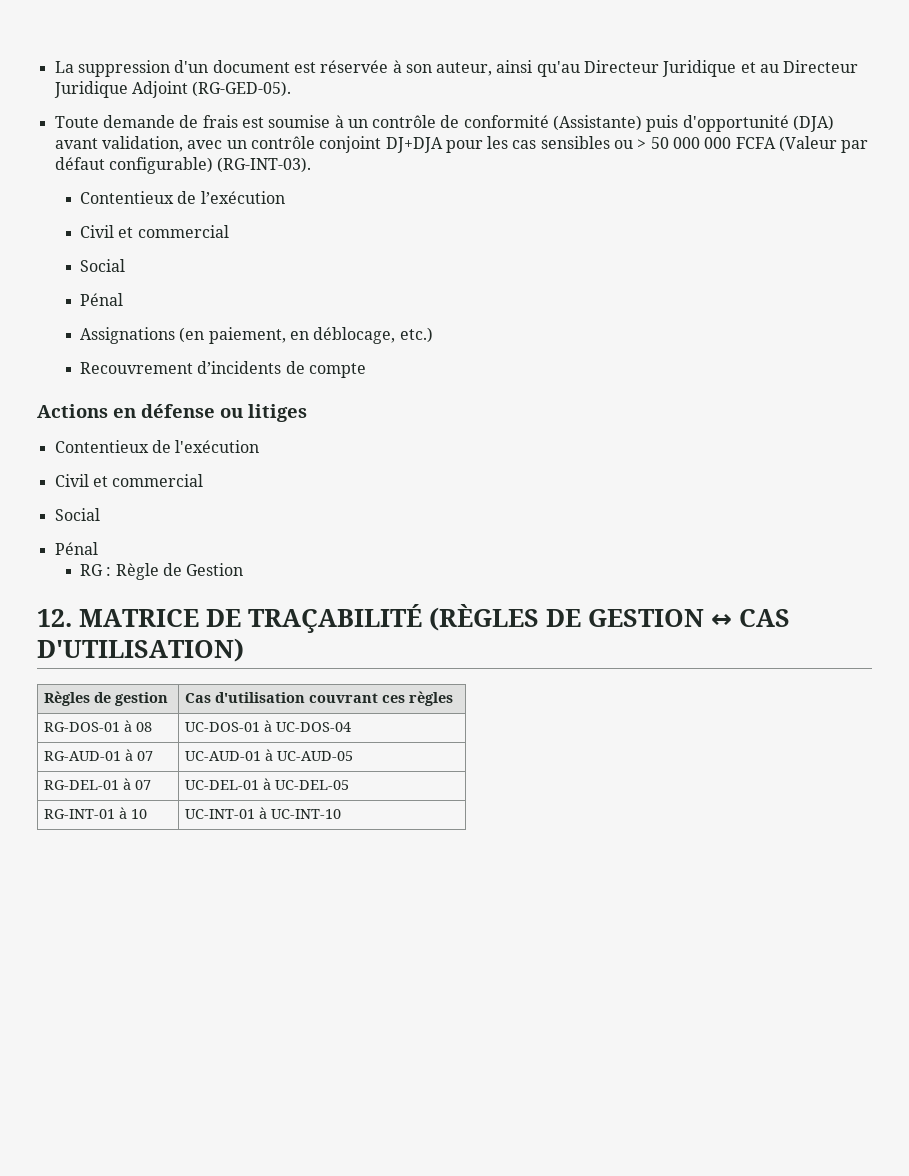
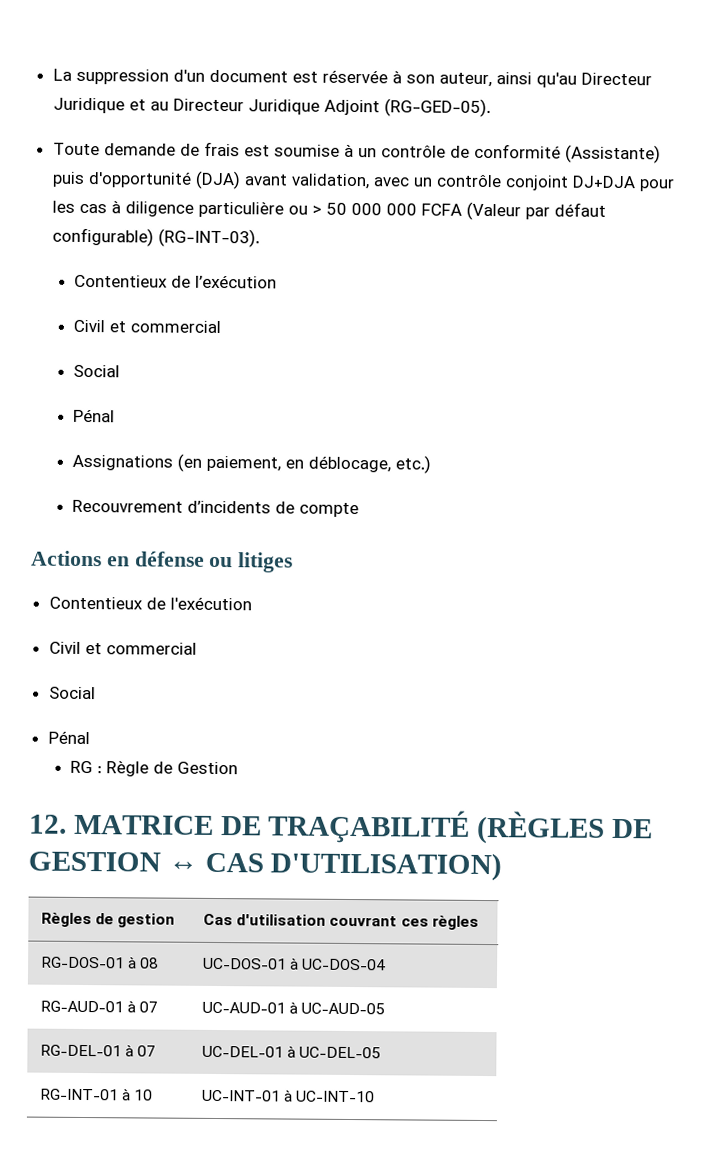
[540,136,610,149] sensibles -> [110,200,284,218] à diligence particulière

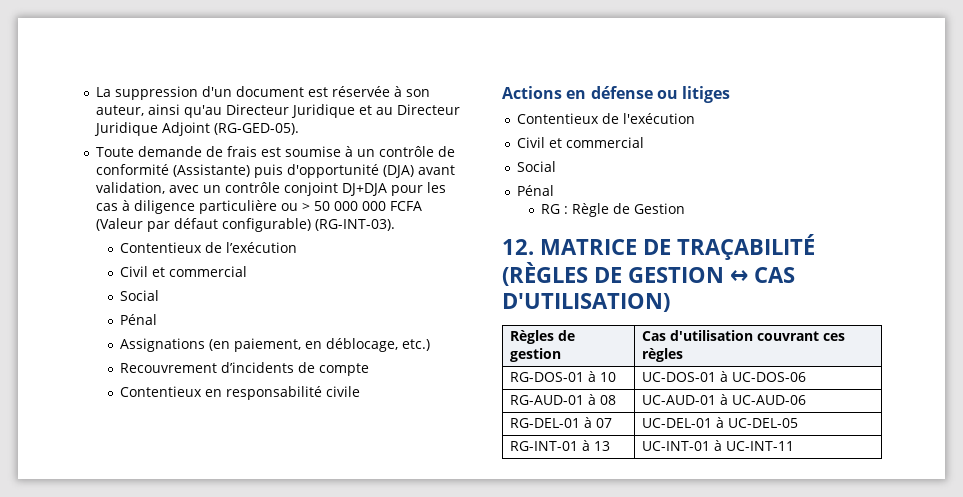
(360, 510) none -> [120,386,361,400] // Contentieux en responsabilité civile
[140,957,160,969] 08 -> [600,372,617,382] 10
[302,958,387,971] UC-DOS-04 -> [732,372,807,382] UC-DOS-06
[139,1001,159,1013] 07 -> [600,395,617,405] 08
[301,1002,386,1015] UC-AUD-05 -> [732,395,807,405] UC-AUD-06
[134,1089,154,1101] 10 -> [594,441,611,451] 13
[296,1090,376,1103] UC-INT-10 -> [726,441,795,451] UC-INT-11

